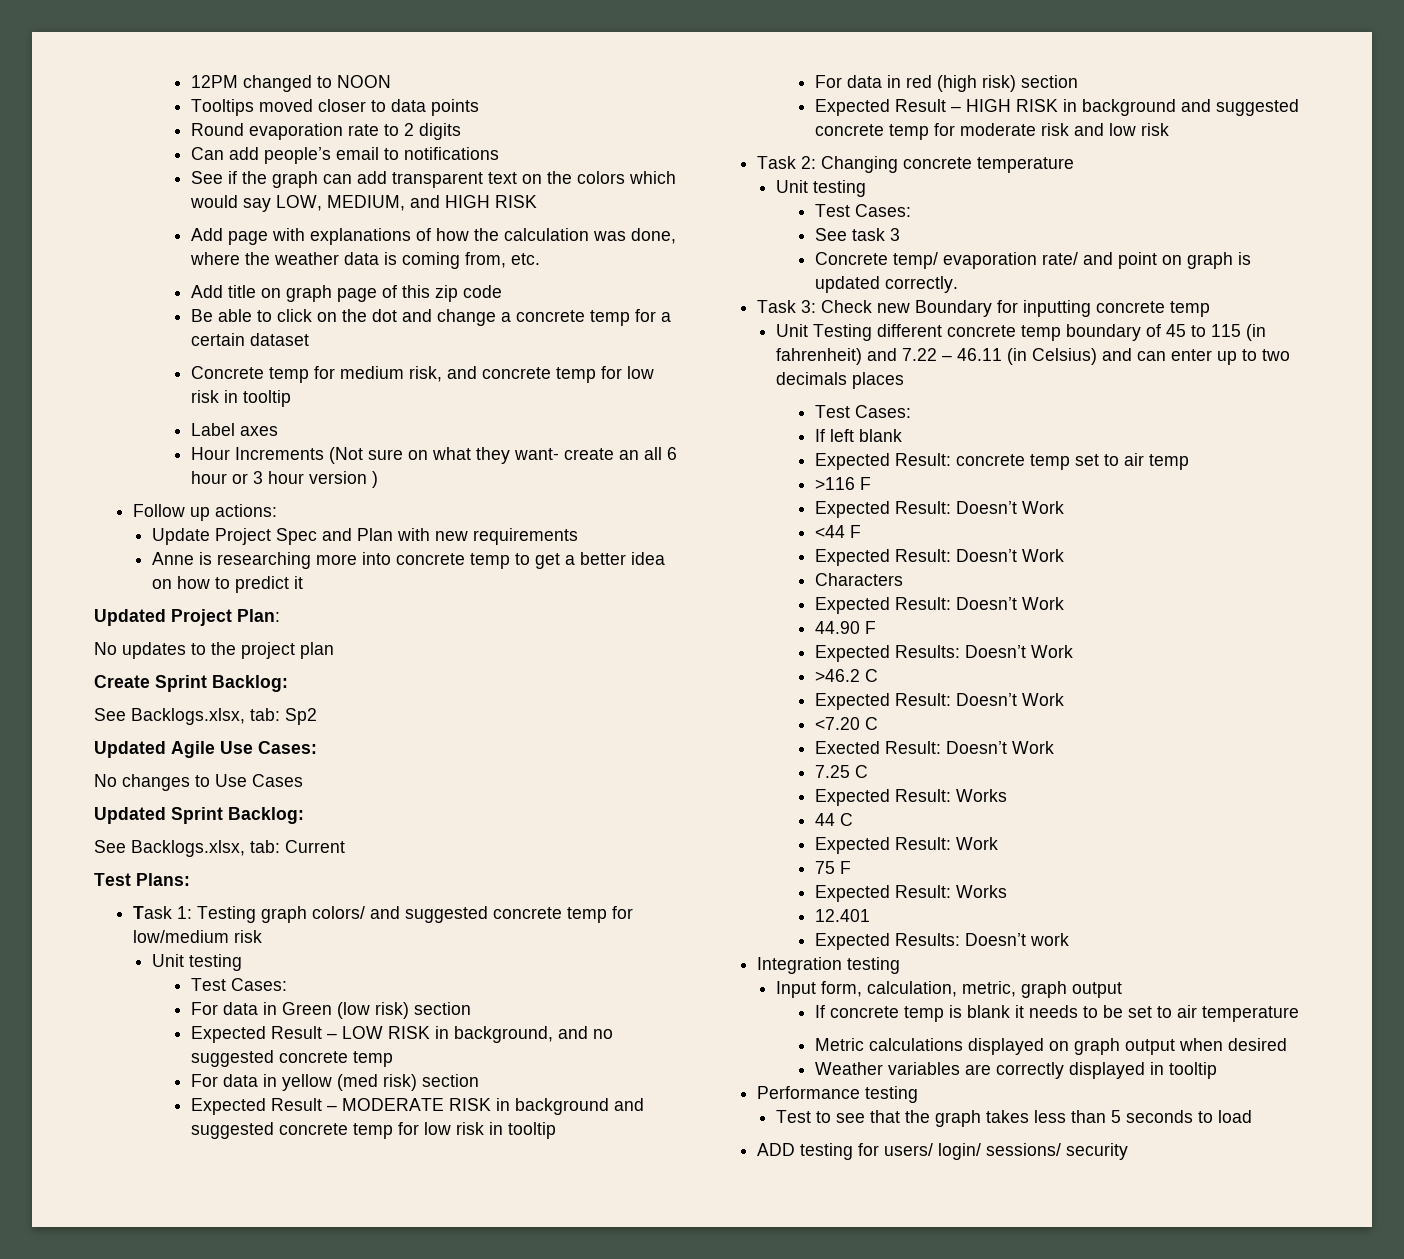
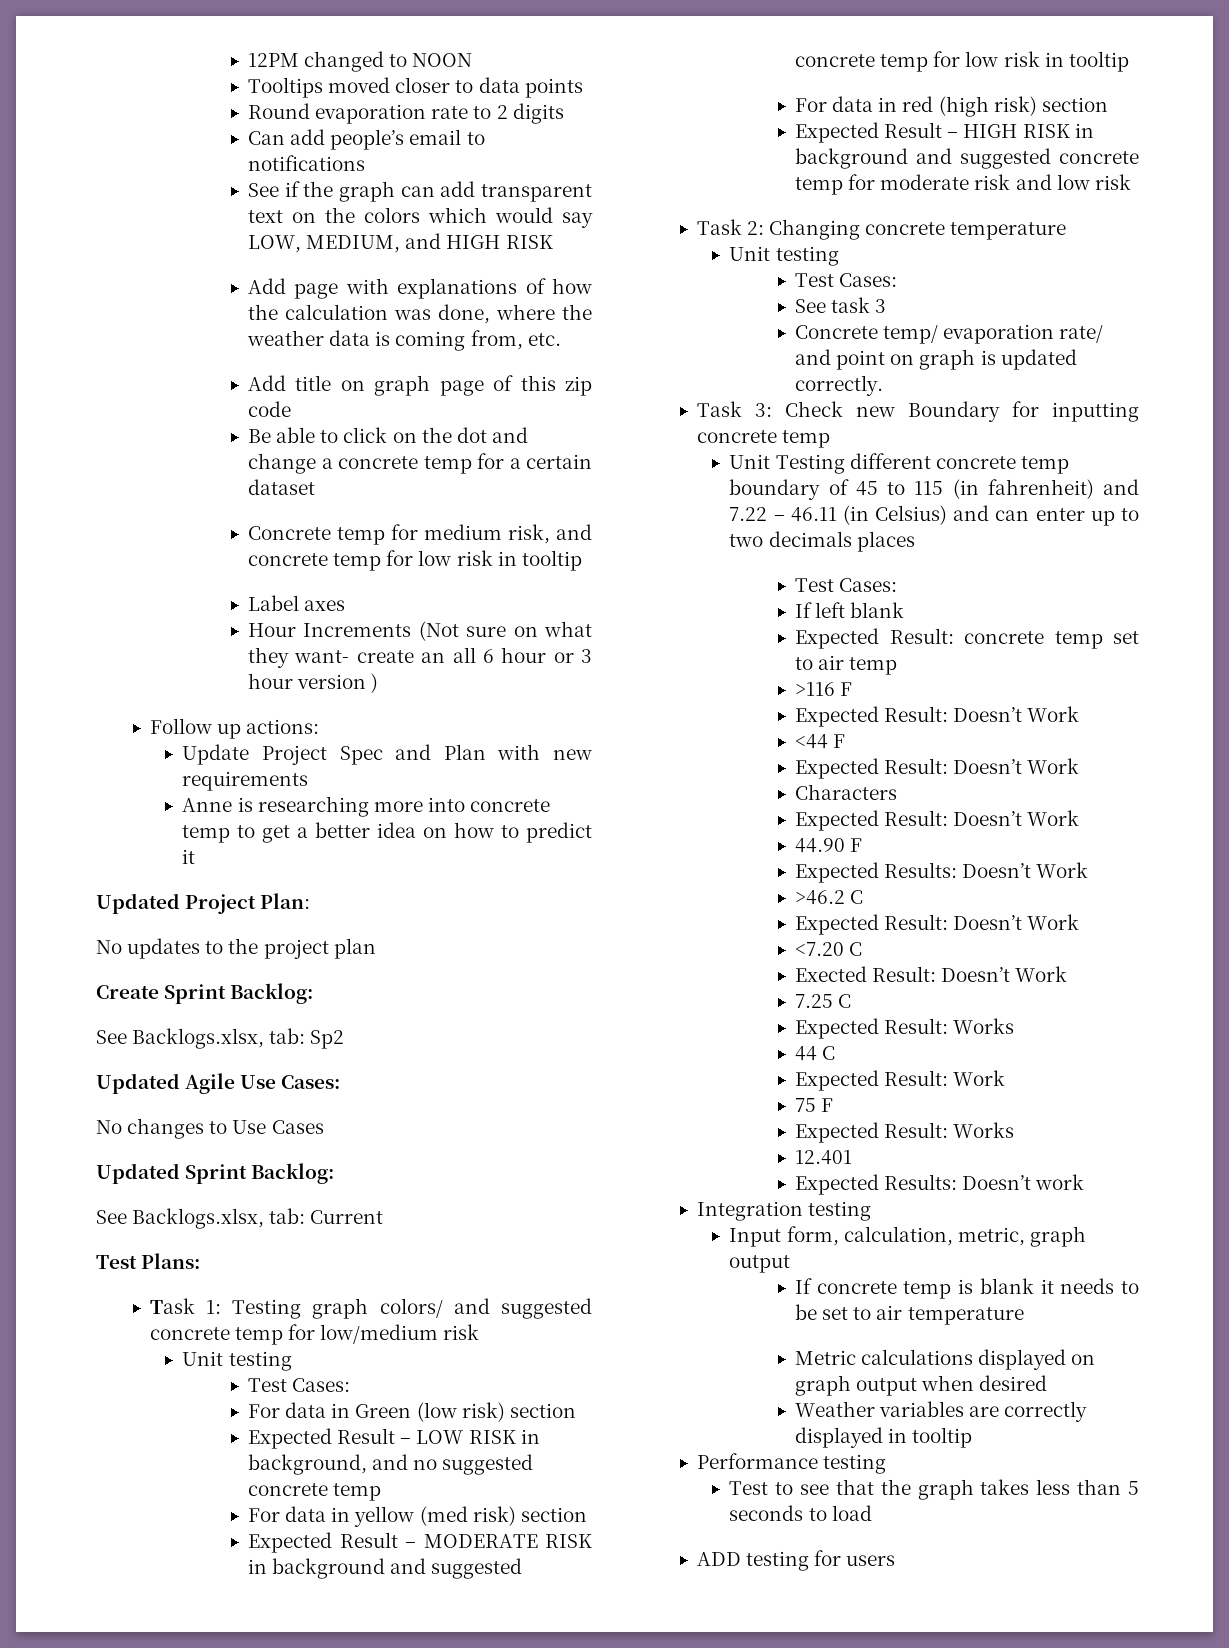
[883,1143,1128,1160] users/ login/ sessions/ security -> [846,1555,896,1566] users

